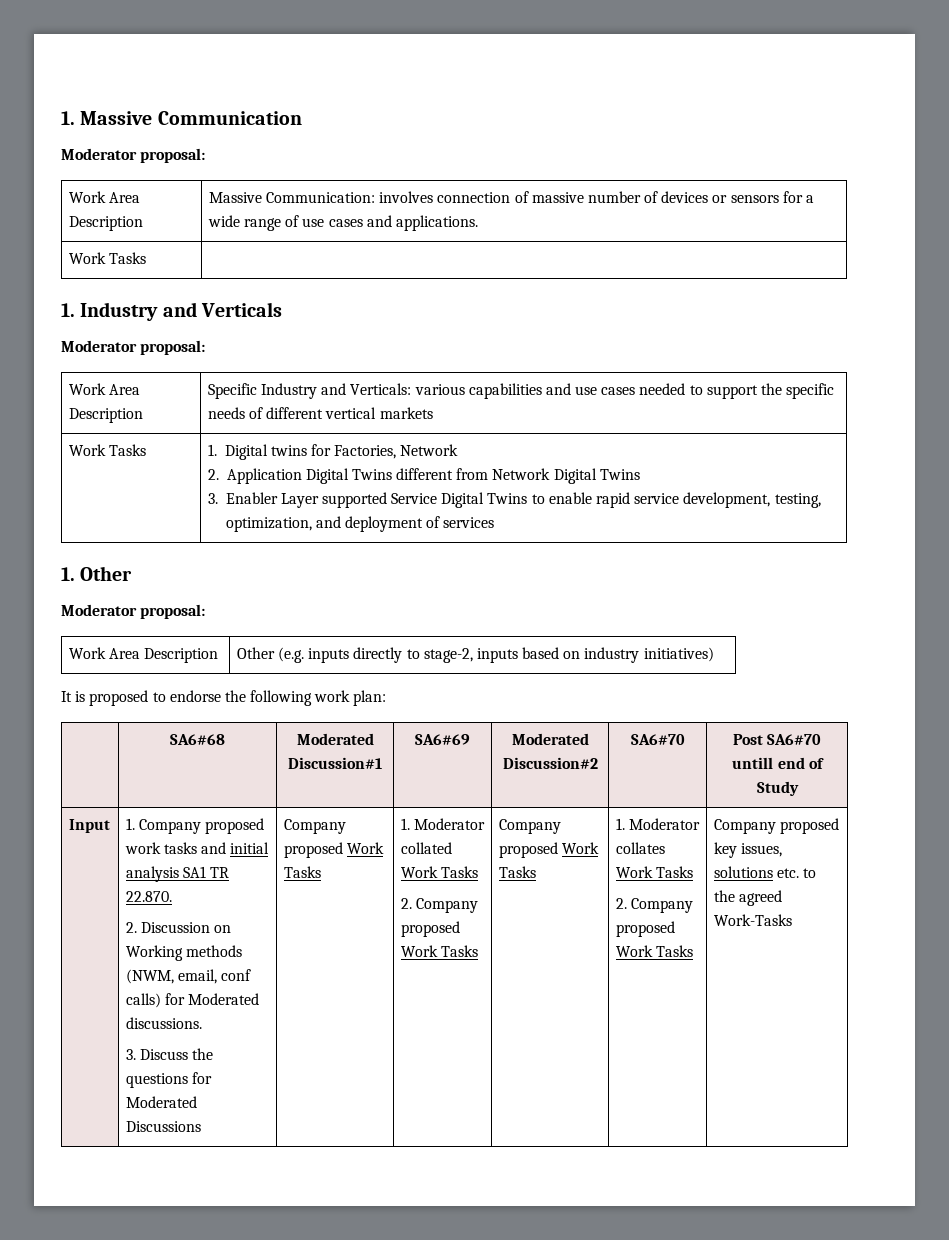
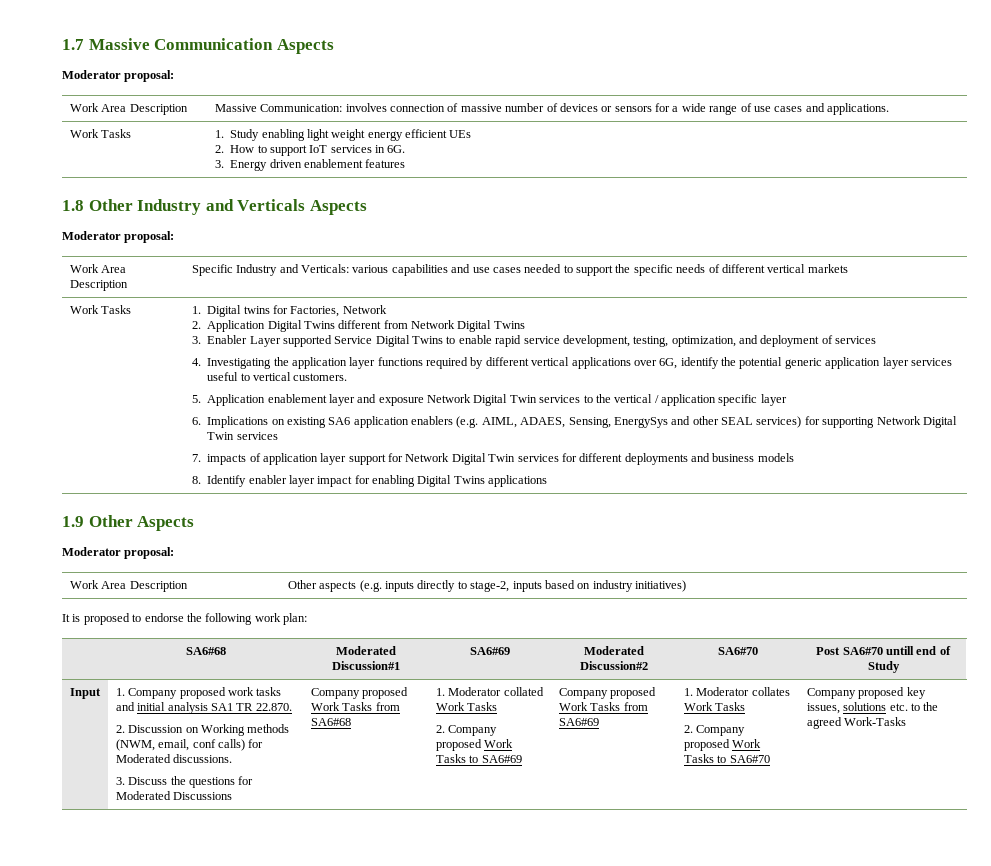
[61,111,75,125] 1. -> [62,39,84,50] 1.7
(302, 118) none -> [276,39,334,54] Aspects
[61,303,75,317] // 1. -> [214,129,472,141] [214,145,406,156] [214,159,406,171] [62,199,133,211] 1. Study enabling light weight energy efficient UEs // 2. How to support IoT services in 6G. // 3. Energy driven enablement features // 1.8 Other
(282, 309) none -> [309,200,367,215] Aspects
[61,566,133,581] // 1. Other -> [191,357,952,369] [207,372,348,381] [191,394,787,406] [191,416,957,428] [207,432,278,440] [191,453,794,465] [191,475,548,487] [62,515,195,531] // 4. Investigating the application layer functions required by different vertical applications over 6G, identify the potential generic application layer services useful to vertical customers. // 5. Application enablement layer and exposure Network Digital Twin services to the vertical / application specific layer // 6. Implications on existing SA6 application enablers (e.g. AIML, ADAES, Sensing, EnergySys and other SEAL services) for supporting Network Digital Twin services // 7. impacts of application layer support for Network Digital Twin services for different deployments and business models // 8. Identify enabler layer impact for enabling Digital Twins applications // 1.9 Other Aspects
(275, 653) none -> [319,581,357,592] aspects
(321, 872) none -> [375,702,400,711] [310,718,351,726] from SA6#68
[498,819,561,834] [498,842,599,858] [498,866,536,878] | Company proposed Work Tasks -> [469,755,522,763] [558,687,657,699] [558,702,648,711] [558,718,599,726] to SA6#69 | Company proposed Work Tasks from SA6#69
(693, 951) none -> [717,755,770,763] to SA6#70

